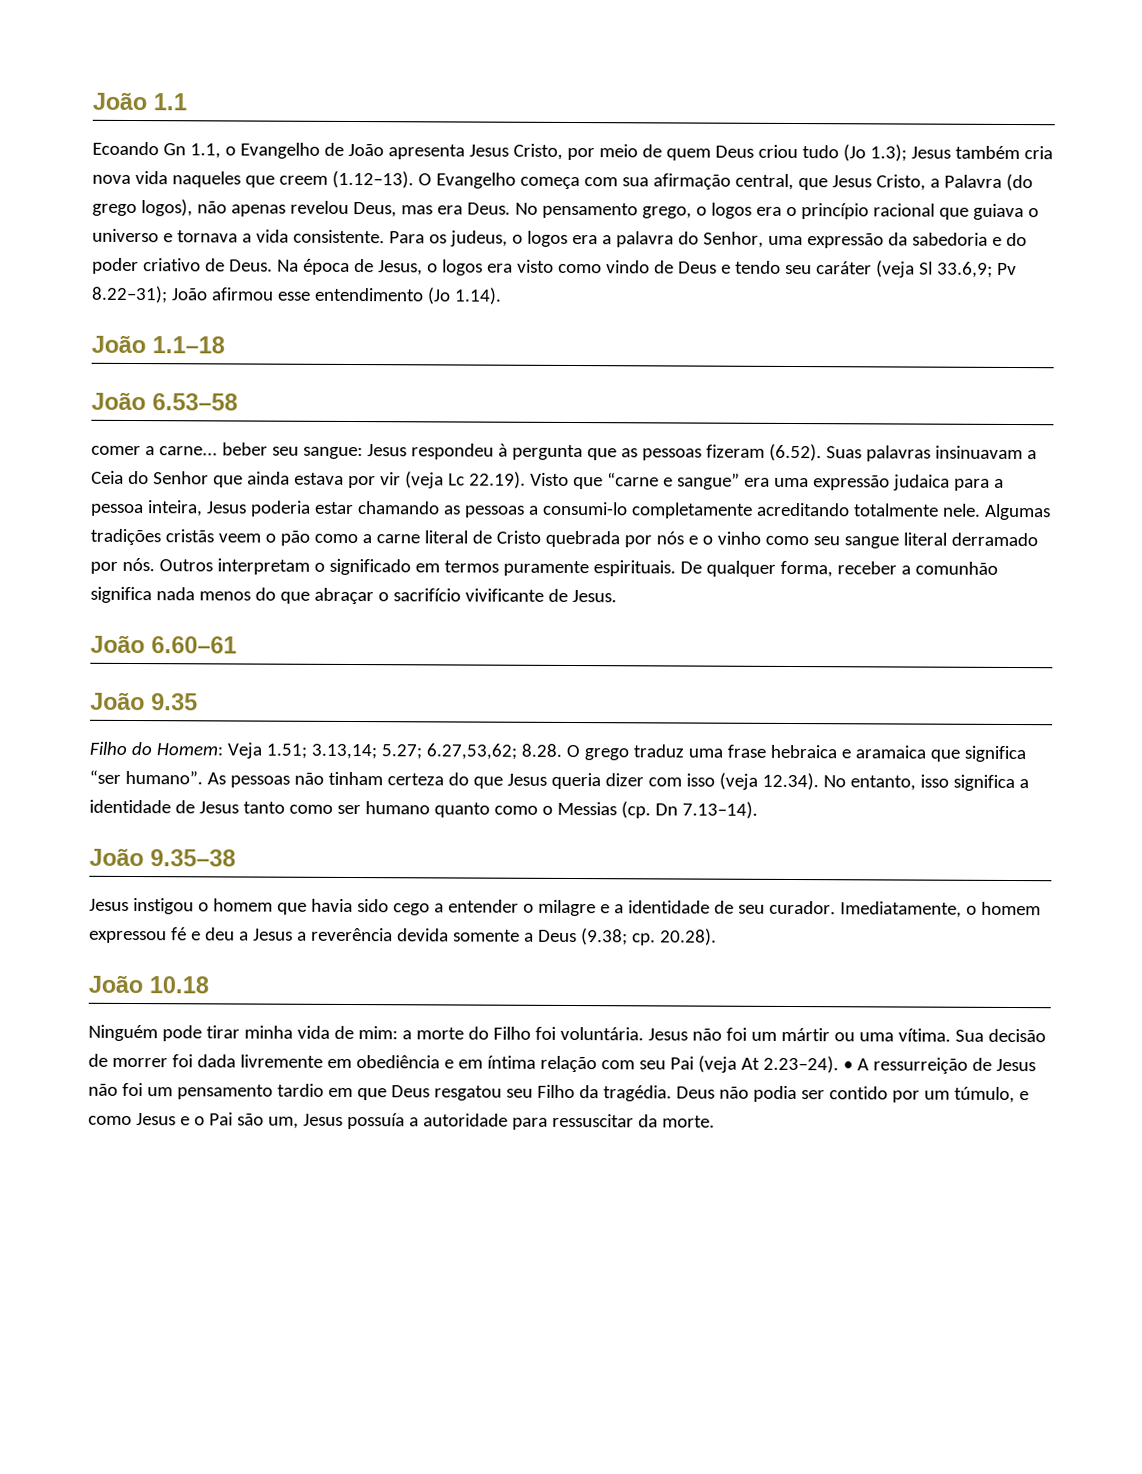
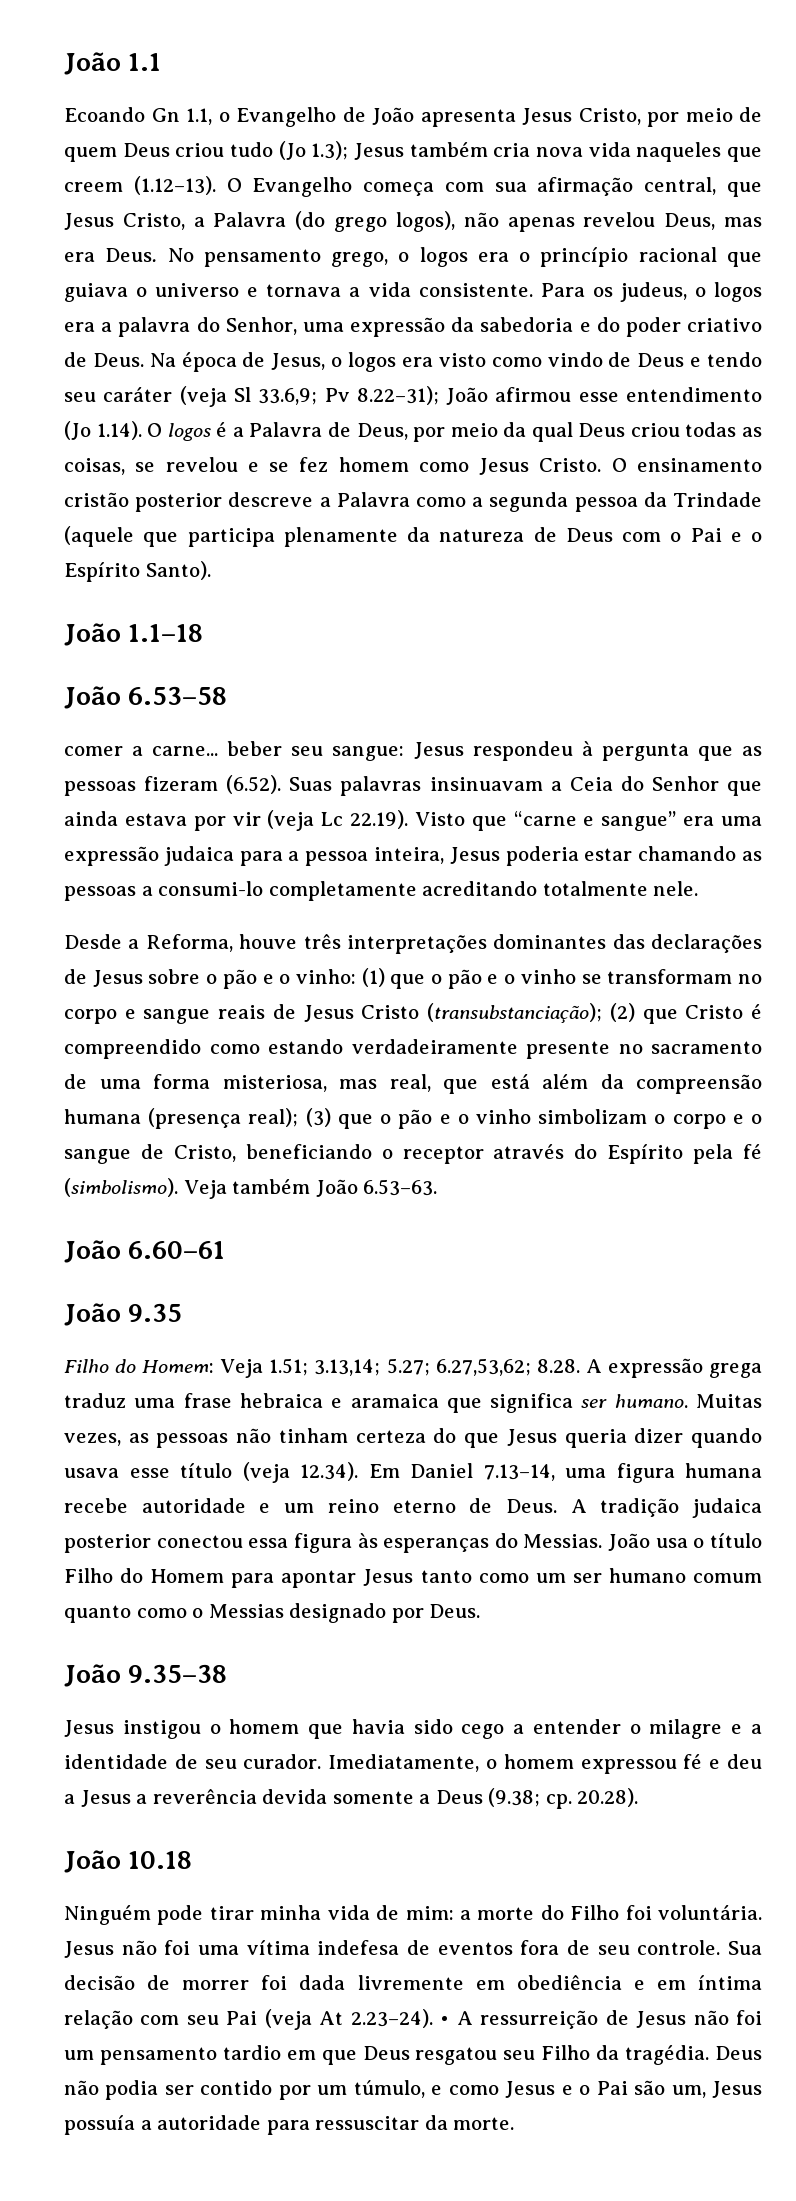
(502, 296) none -> [147,422,762,442] [64,457,762,475] [64,492,763,512] [64,526,762,547] [64,561,211,582] O logos é a Palavra de Deus, por meio da qual Deus criou todas as coisas, se revelou e se fez homem como Jesus Cristo. O ensinamento cristão posterior descreve a Palavra como a segunda pessoa da Trindade (aquele que participa plenamente da natureza de Deus com o Pai e o Espírito Santo).
[983,503,1051,521] [90,528,1038,549] [90,557,998,578] [90,586,617,605] Algumas tradições cristãs veem o pão como a carne literal de Cristo quebrada por nós e o vinho como seu sangue literal derramado por nós. Outros interpretam o significado em termos puramente espirituais. De qualquer forma, receber a comunhão significa nada menos do que abraçar o sacrifício vivificante de Jesus. -> [64,934,762,954] [64,968,762,989] [64,1003,763,1024] [64,1039,762,1059] [64,1074,762,1094] [64,1108,762,1129] [64,1144,762,1164] [64,1178,438,1199] // Desde a Reforma, houve três interpretações dominantes das declarações de Jesus sobre o pão e o vinho: (1) que o pão e o vinho se transformam no corpo e sangue reais de Jesus Cristo (transubstanciação); (2) que Cristo é compreendido como estando verdadeiramente presente no sacramento de uma forma misteriosa, mas real, que está além da compreensão humana (presença real); (3) que o pão e o vinho simbolizam o corpo e o sangue de Cristo, beneficiando o receptor através do Espírito pela fé (simbolismo). Veja também João 6.53–63.
[565,744,629,761] O grego -> [585,1358,762,1378] A expressão grega
[89,769,226,785] “ser humano”. As -> [581,1394,762,1408] [64,1433,149,1446] ser humano. Muitas vezes, as
[647,772,1029,792] [89,799,195,814] com isso (veja 12.34). No entanto, isso significa a identidade de -> [691,1428,763,1448] [64,1462,762,1483] [64,1498,762,1518] [64,1533,762,1553] [64,1568,357,1588] quando usava esse título (veja 12.34). Em Daniel 7.13–14, uma figura humana recebe autoridade e um reino eterno de Deus. A tradição judaica posterior conectou essa figura às esperanças do Messias. João usa o título Filho do Homem para apontar
(333, 809) none -> [535,1573,566,1583] um
(430, 808) none -> [693,1573,762,1583] comum
[620,801,758,819] (cp. Dn 7.13–14). -> [289,1603,481,1623] designado por Deus.
[750,1027,951,1042] um mártir ou uma vítima. -> [198,1940,721,1955] uma vítima indefesa de eventos fora de seu controle.

